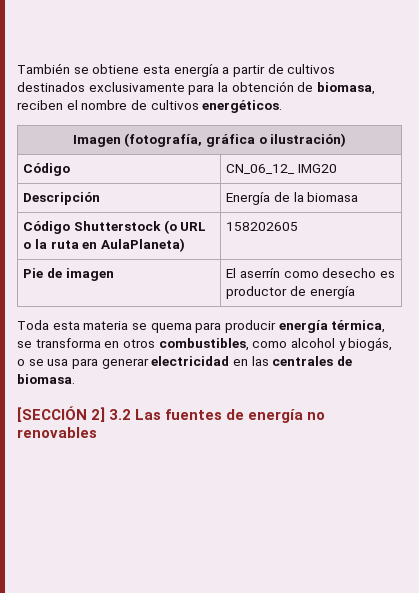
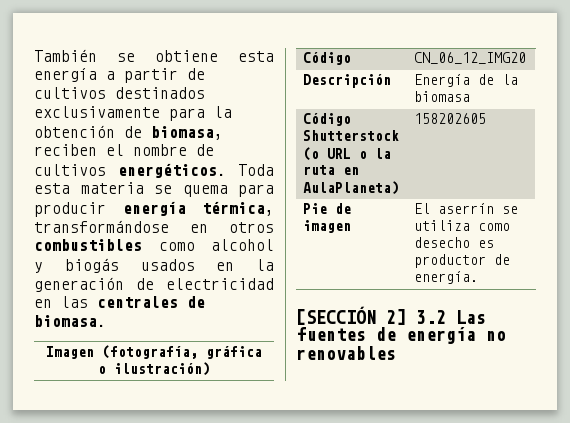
(283, 106) none -> [238,164,274,176] [34,182,274,197] [34,201,274,217] [34,220,274,233] [34,239,274,251] [34,258,274,273] [34,277,274,292] [34,296,205,308] [34,315,106,327] Toda esta materia se quema para producir energía térmica, transformándose en otros combustibles como alcohol y biogás usados en la generación de electricidad en las centrales de biomasa.
[226,164,337,174] CN_06_12_ IMG20 -> [413,52,526,64] CN_06_12_IMG20
(280, 273) none -> [501,206,518,214] [413,220,470,231] se utiliza
[309,286,355,299] [17,320,386,333] [17,337,393,351] [17,356,352,369] [17,374,75,384] energía // Toda esta materia se quema para producir energía térmica, se transforma en otros combustibles, como alcohol y biogás, o se usa para generar electricidad en las centrales de biomasa. -> [413,271,478,284] energía.

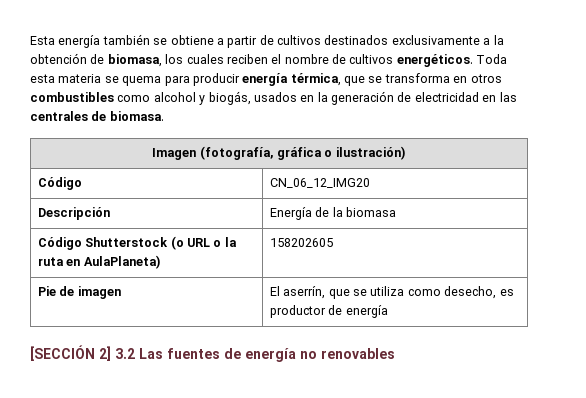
[34,49,274,62] [34,68,97,82] También se obtiene esta energía -> [30,34,214,48] Esta energía también se obtiene
[169,108,205,121] para -> [483,38,491,45] a
(223, 133) none -> [165,54,224,64] los cuales
[34,220,169,233] transformándose -> [344,73,450,86] que se transforma
[64,258,119,273] biogás -> [208,91,251,105] biogás,
[437,203,494,214] aserrín -> [283,286,350,299] aserrín, que
[413,237,470,248] desecho -> [444,286,497,299] desecho,
[413,271,478,284] energía. -> [345,305,388,318] energía

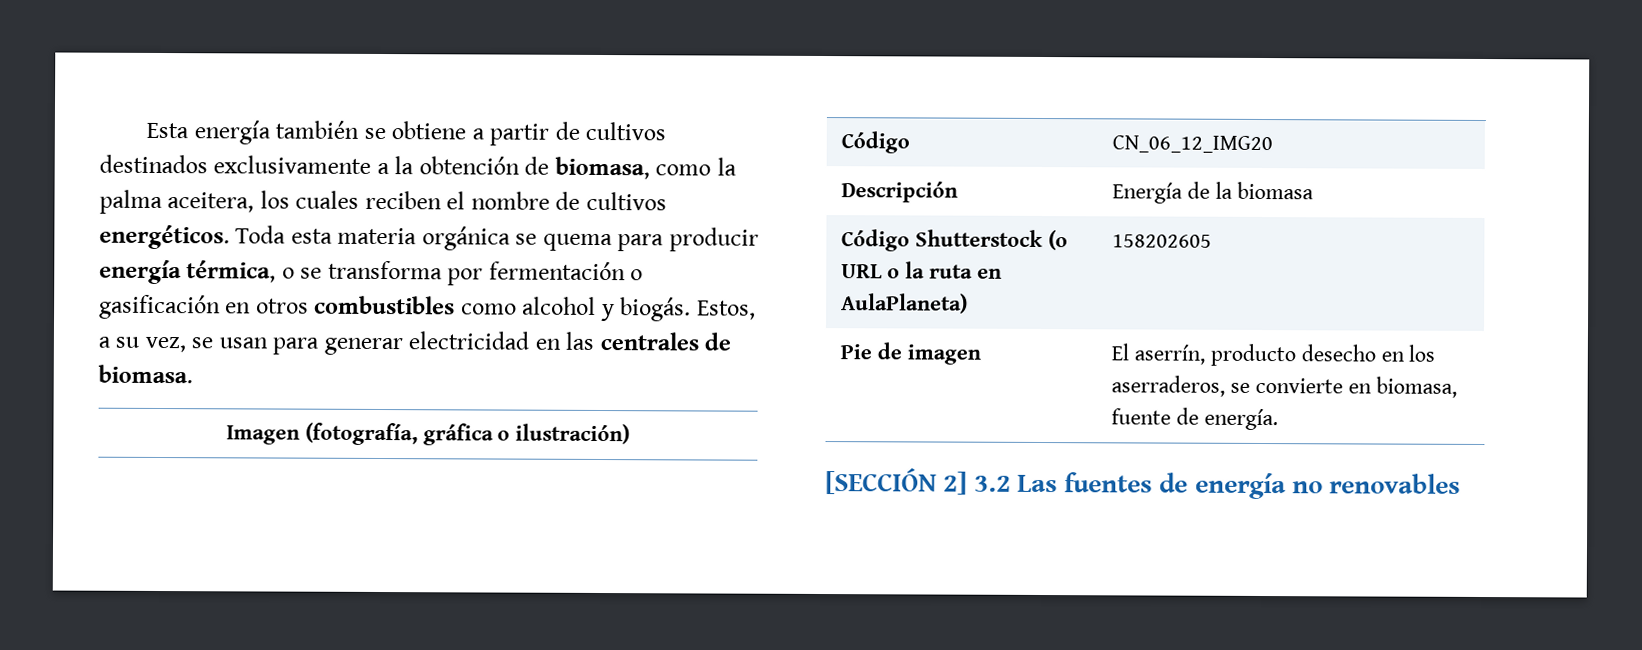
(162, 60) none -> [655,157,737,176] [99,189,255,215] como la palma aceitera,
(102, 78) none -> [421,226,511,251] orgánica
[344,76,365,86] que -> [281,267,295,279] o
(450, 78) none -> [447,261,644,286] [99,294,221,320] por fermentación o gasificación
[208,91,412,105] biogás, usados en la generación de -> [620,297,756,322] [98,336,403,356] biogás. Estos, a su vez, se usan para generar
[328,286,514,299] [269,305,388,318] que se utiliza como desecho, es productor de energía -> [1210,343,1436,367] [1111,375,1457,398] [1111,407,1279,431] producto desecho en los aserraderos, se convierte en biomasa, fuente de energía.

